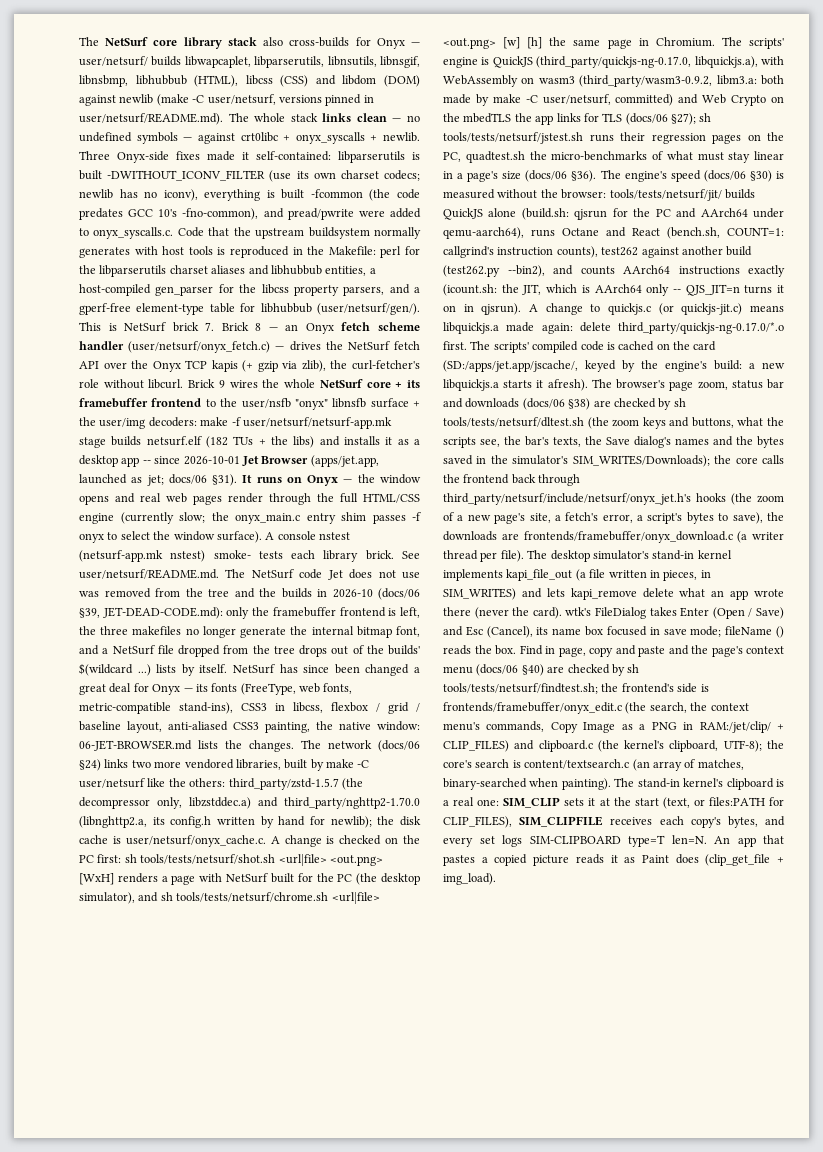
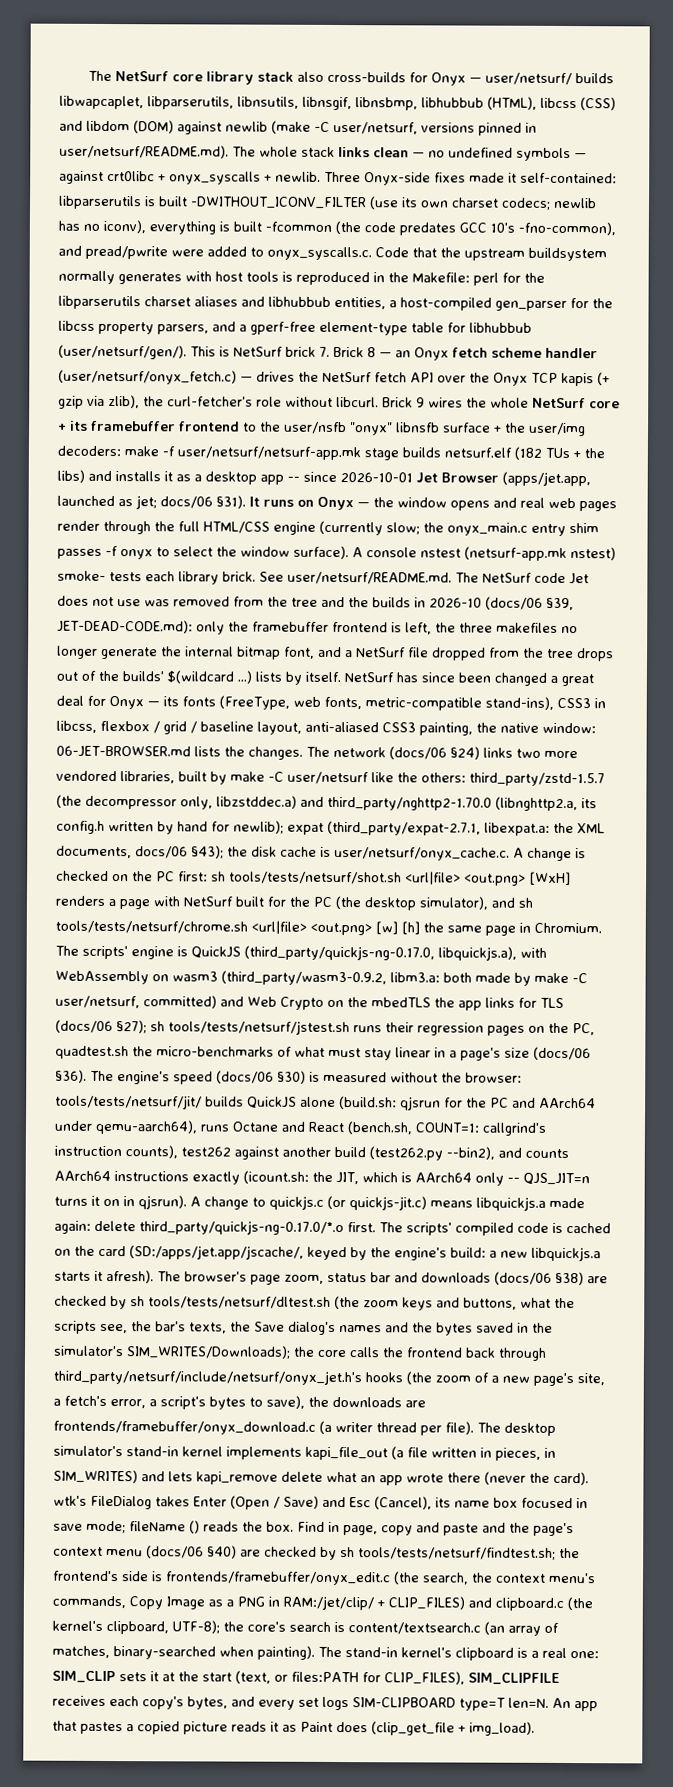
(372, 822) none -> [287,820,605,836] [56,845,224,859] expat (third_party/expat-2.7.1, libexpat.a: the XML documents, docs/06 §43);

